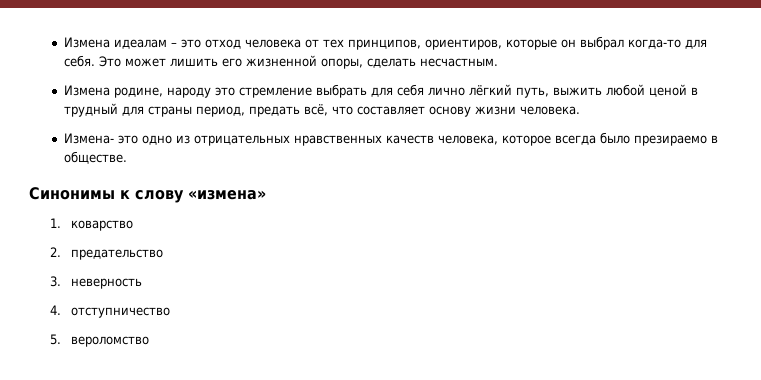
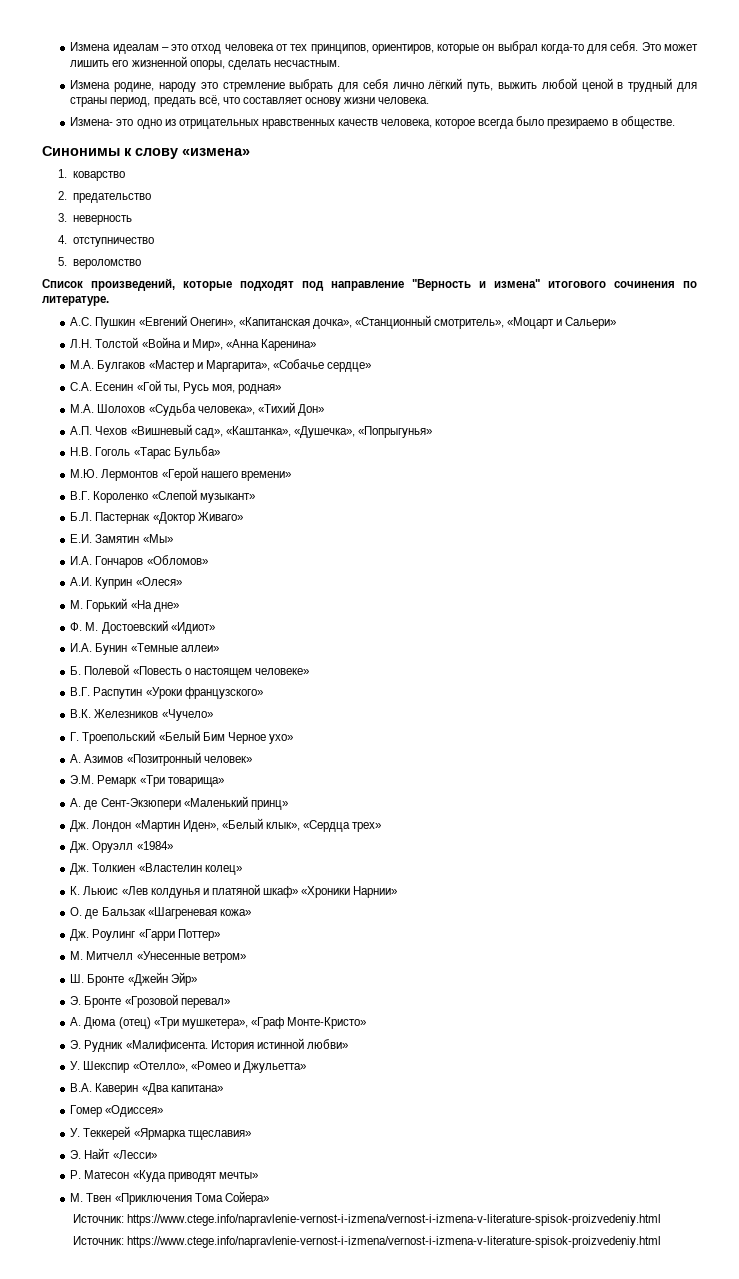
(149, 341) none -> [42,278,697,291] [42,296,109,306] [70,315,617,329] [70,337,316,351] [70,359,371,372] [70,380,281,394] [70,402,324,416] [70,424,432,438] [70,446,220,459] [70,467,291,481] [70,489,255,503] [70,512,243,524] [70,534,173,543] [70,555,208,568] [70,577,182,589] [70,598,179,612] [70,620,215,634] [70,643,219,655] [70,664,309,678] [70,687,263,699] [70,709,213,721] [70,730,293,744] [70,752,252,766] [70,775,224,787] [70,796,288,810] [70,818,382,832] [70,841,173,853] [70,863,242,875] [70,884,398,898] [70,907,251,919] [70,929,220,941] [70,951,246,963] [70,972,197,986] [70,994,230,1008] [70,1017,366,1029] [70,1038,348,1052] [70,1061,306,1073] [70,1083,223,1095] [70,1105,164,1117] [70,1126,251,1140] [70,1148,157,1159] [70,1170,258,1182] [70,1191,269,1205] [73,1214,662,1226] [73,1236,662,1248] // Список произведений, которые подходят под направление "Верность и измена" итогового сочинения по литературе. // А.С. Пушкин «Евгений Онегин», «Капитанская дочка», «Станционный смотритель», «Моцарт и Сальери» // Л.Н. Толстой «Война и Мир», «Анна Каренина» // М.А. Булгаков «Мастер и Маргарита», «Собачье сердце» // С.А. Есенин «Гой ты, Русь моя, родная» // М.А. Шолохов «Судьба человека», «Тихий Дон» // А.П. Чехов «Вишневый сад», «Каштанка», «Душечка», «Попрыгунья» // Н.В. Гоголь «Тарас Бульба» // М.Ю. Лермонтов «Герой нашего времени» // В.Г. Короленко «Слепой музыкант» // Б.Л. Пастернак «Доктор Живаго» // Е.И. Замятин «Мы» // И.А. Гончаров «Обломов» // А.И. Куприн «Олеся» // М. Горький «На дне» // Ф. М. Достоевский «Идиот» // И.А. Бунин «Темные аллеи» // Б. Полевой «Повесть о настоящем человеке» // В.Г. Распутин «Уроки французского» // В.К. Железников «Чучело» // Г. Троепольский «Белый Бим Черное ухо» // А. Азимов «Позитронный человек» // Э.М. Ремарк «Три товарища» // А. де Сент-Экзюпери «Маленький принц» // Дж. Лондон «Мартин Иден», «Белый клык», «Сердца трех» // Дж. Оруэлл «1984» // Дж. Толкиен «Властелин колец» // К. Льюис «Лев колдунья и платяной шкаф» «Хроники Нарнии» // О. де Бальзак «Шагреневая кожа» // Дж. Роулинг «Гарри Поттер» // М. Митчелл «Унесенные ветром» // Ш. Бронте «Джейн Эйр» // Э. Бронте «Грозовой перевал» // А. Дюма (отец) «Три мушкетера», «Граф Монте-Кристо» // Э. Рудник «Малифисента. История истинной любви» // У. Шекспир «Отелло», «Ромео и Джульетта» // В.А. Каверин «Два капитана» // Гомер «Одиссея» // У. Теккерей «Ярмарка тщеславия» // Э. Найт «Лесси» // Р. Матесон «Куда приводят мечты» // М. Твен «Приключения Тома Сойера» // Источник: https://www.ctege.info/napravlenie-vernost-i-izmena/vernost-i-izmena-v-literature-spisok-proizvedeniy.html // Источник: https://www.ctege.info/napravlenie-vernost-i-izmena/vernost-i-izmena-v-literature-spisok-proizvedeniy.html

